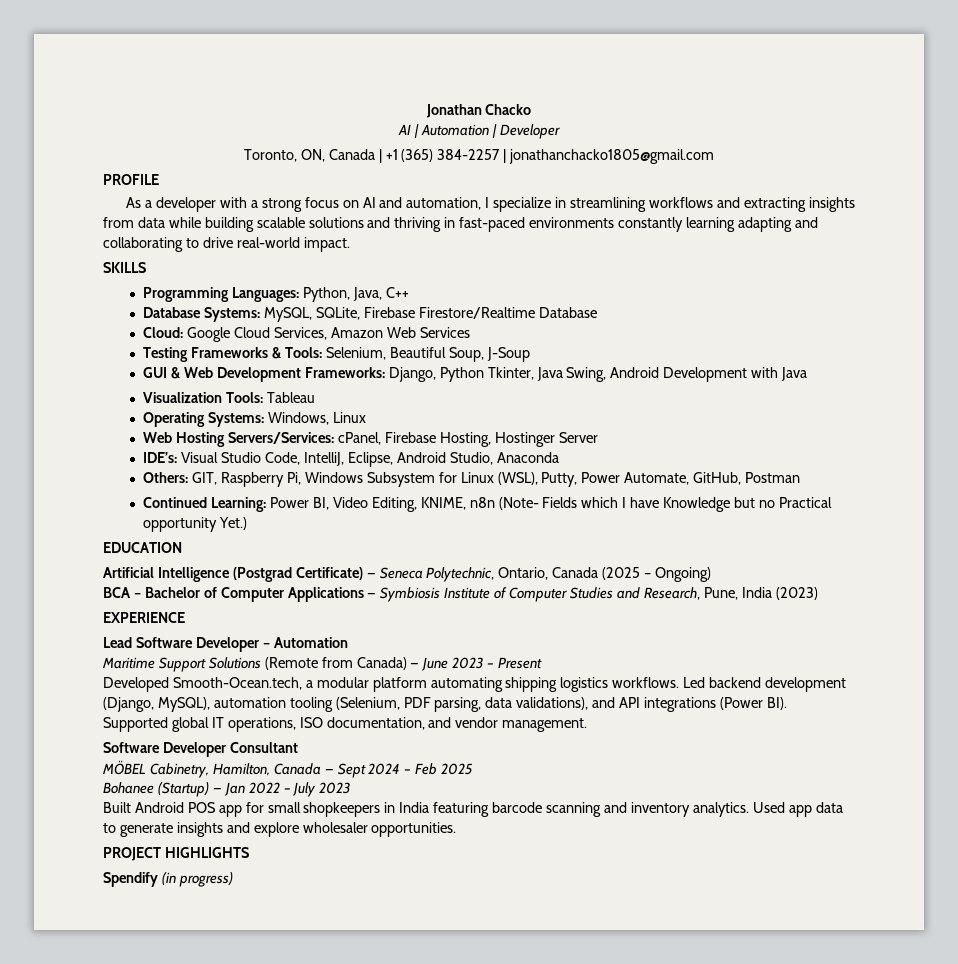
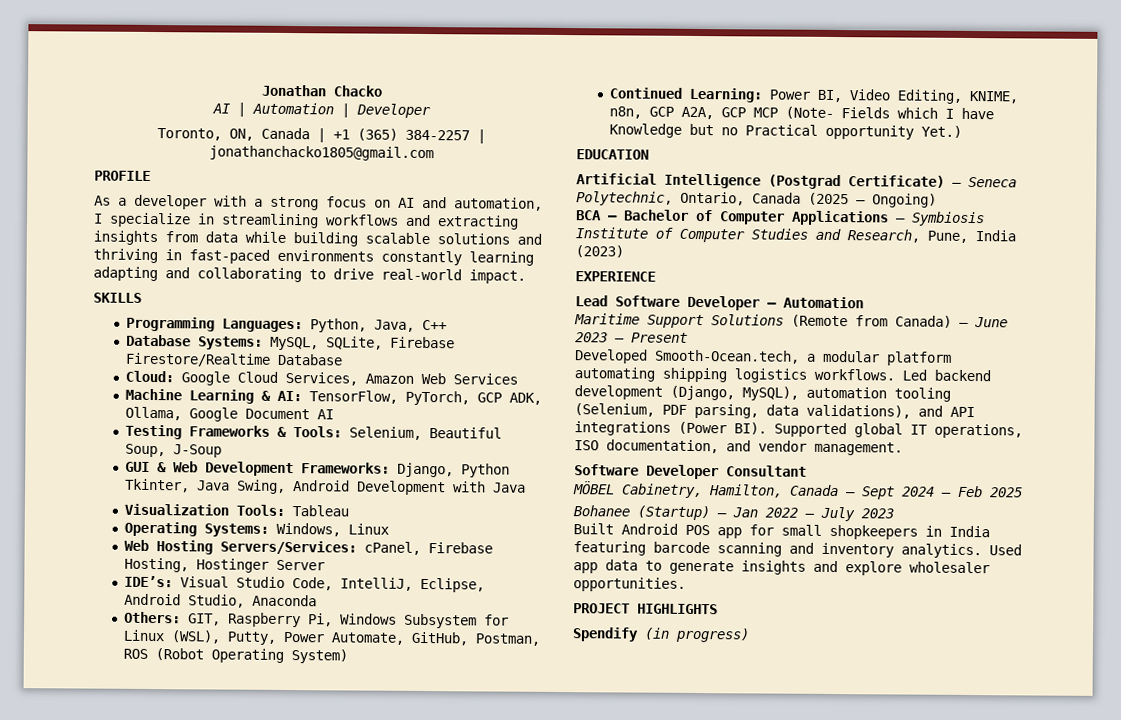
(470, 332) none -> [124,388,542,406] [124,406,334,422] // Machine Learning & AI: TensorFlow, PyTorch, GCP ADK, Ollama, Google Document AI
[745,472,801,483] Postman -> [474,633,540,646] [122,648,348,664] Postman, ROS (Robot Operating System)
[469,497,495,508] n8n -> [608,106,778,120] n8n, GCP A2A, GCP MCP

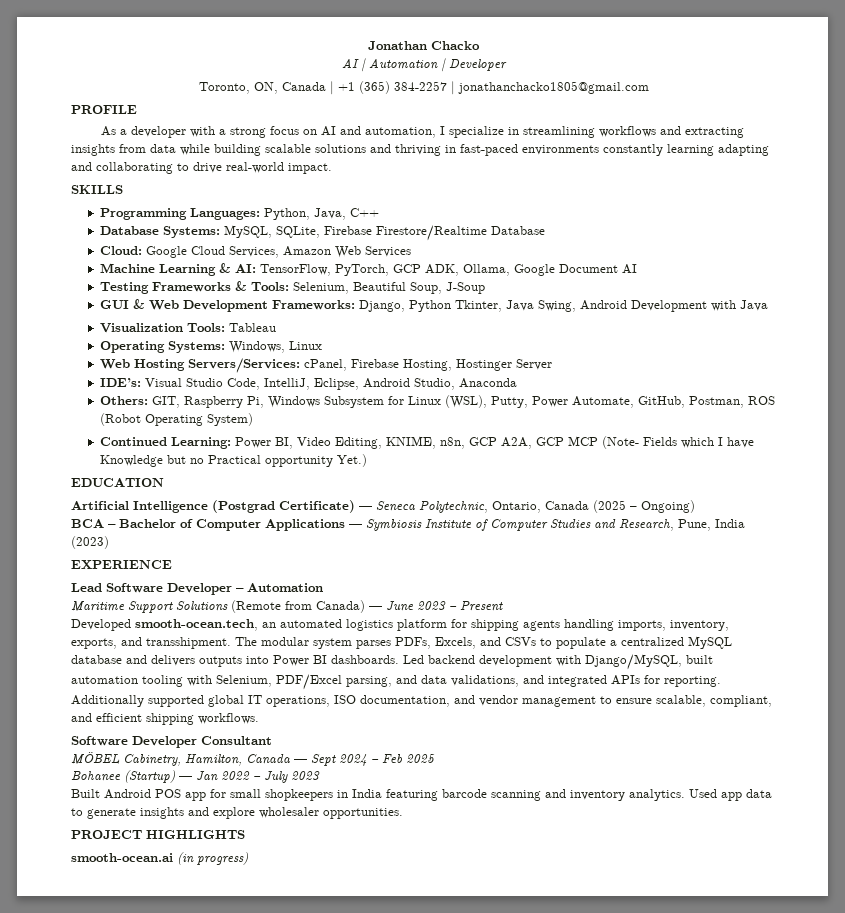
[654,349,952,366] [574,367,991,383] [574,385,951,402] [574,403,975,419] [574,421,847,438] Smooth-Ocean.tech, a modular platform automating shipping logistics workflows. Led backend development (Django, MySQL), automation tooling (Selenium, PDF parsing, data validations), and API integrations (Power BI). Supported -> [135,619,729,631] [71,636,732,649] [71,654,713,670] [71,674,721,690] [71,695,204,707] smooth-ocean.tech, an automated logistics platform for shipping agents handling imports, inventory, exports, and transshipment. The modular system parses PDFs, Excels, and CSVs to populate a centralized MySQL database and delivers outputs into Power BI dashboards. Led backend development with Django/MySQL, built automation tooling with Selenium, PDF/Excel parsing, and data validations, and integrated APIs for reporting. Additionally supported
[814,441,903,456] management. -> [522,695,772,707] [71,713,259,725] management to ensure scalable, compliant, and efficient shipping workflows.
[572,627,639,642] Spendify -> [71,853,173,862] smooth-ocean.ai

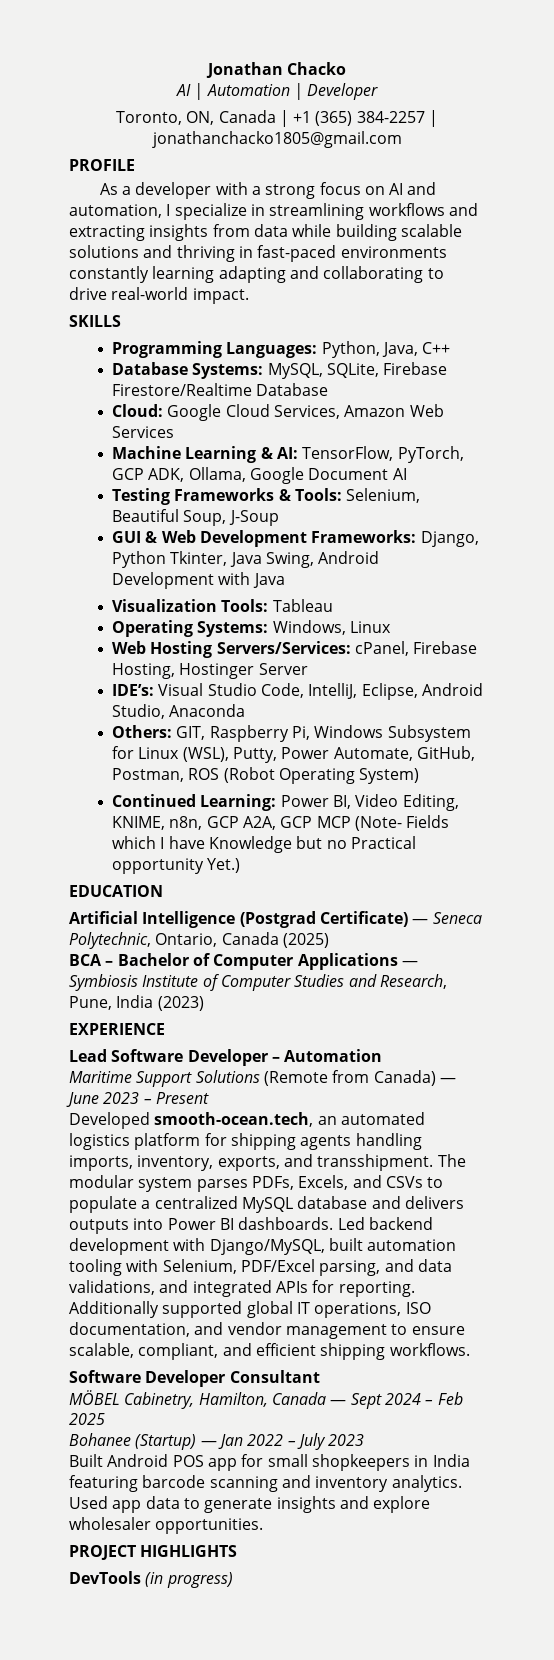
[593,500,695,513] (2025 – Ongoing) -> [282,933,329,948] (2025)
[71,853,173,862] smooth-ocean.ai -> [69,1571,141,1584] DevTools

